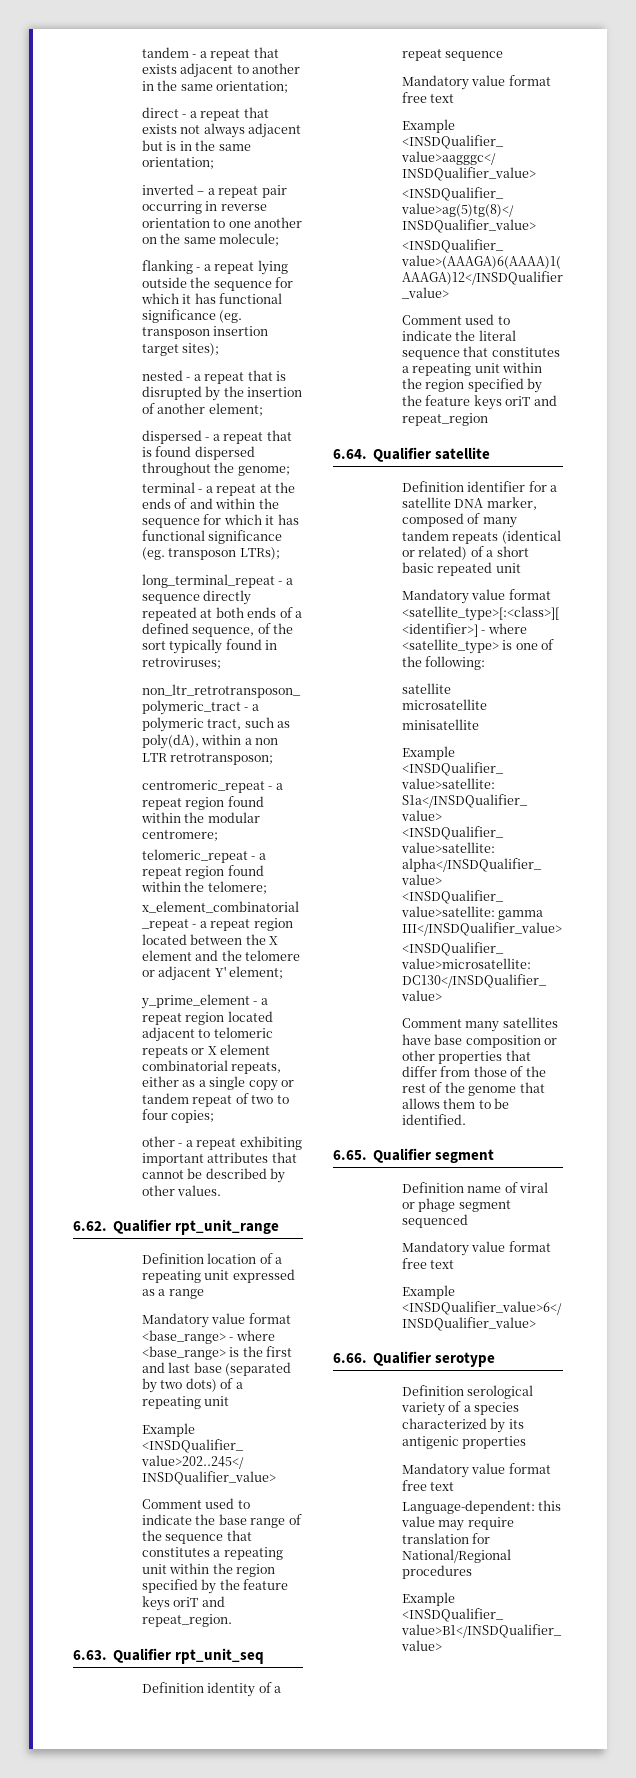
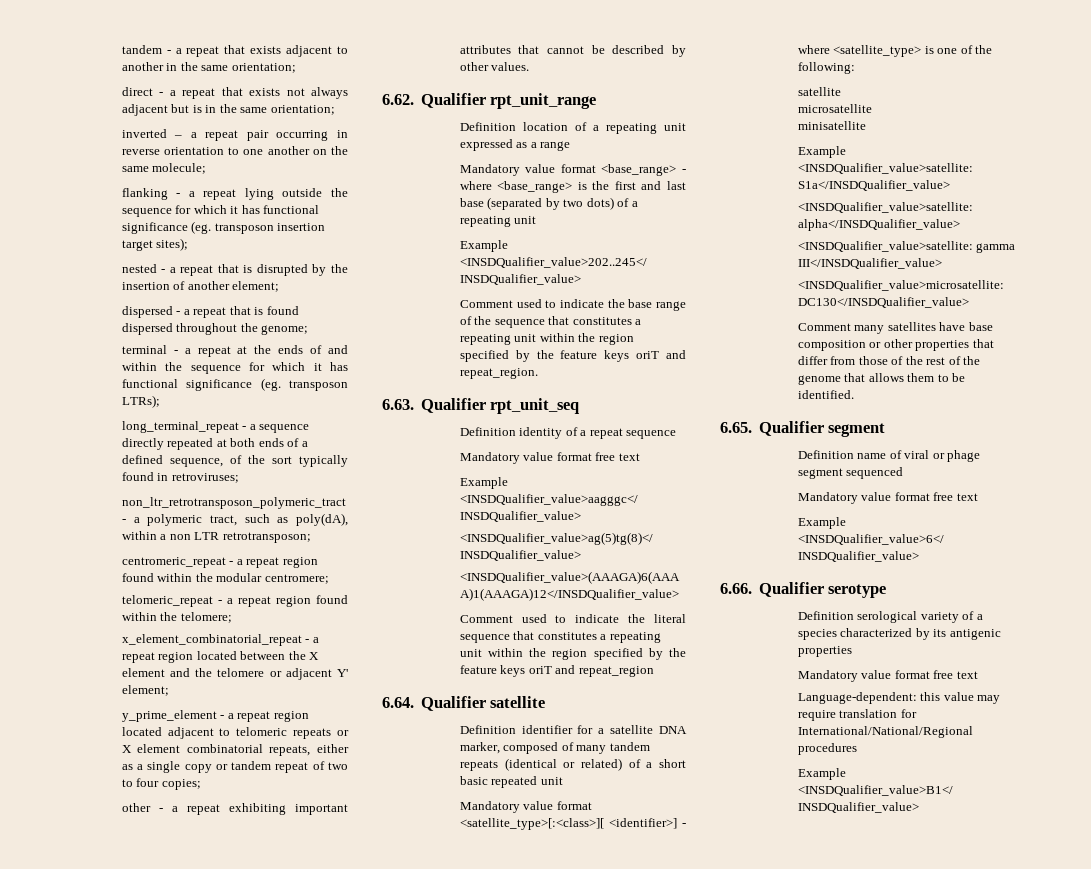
[402,1549,511,1563] National/Regional -> [797,726,973,738] International/National/Regional

